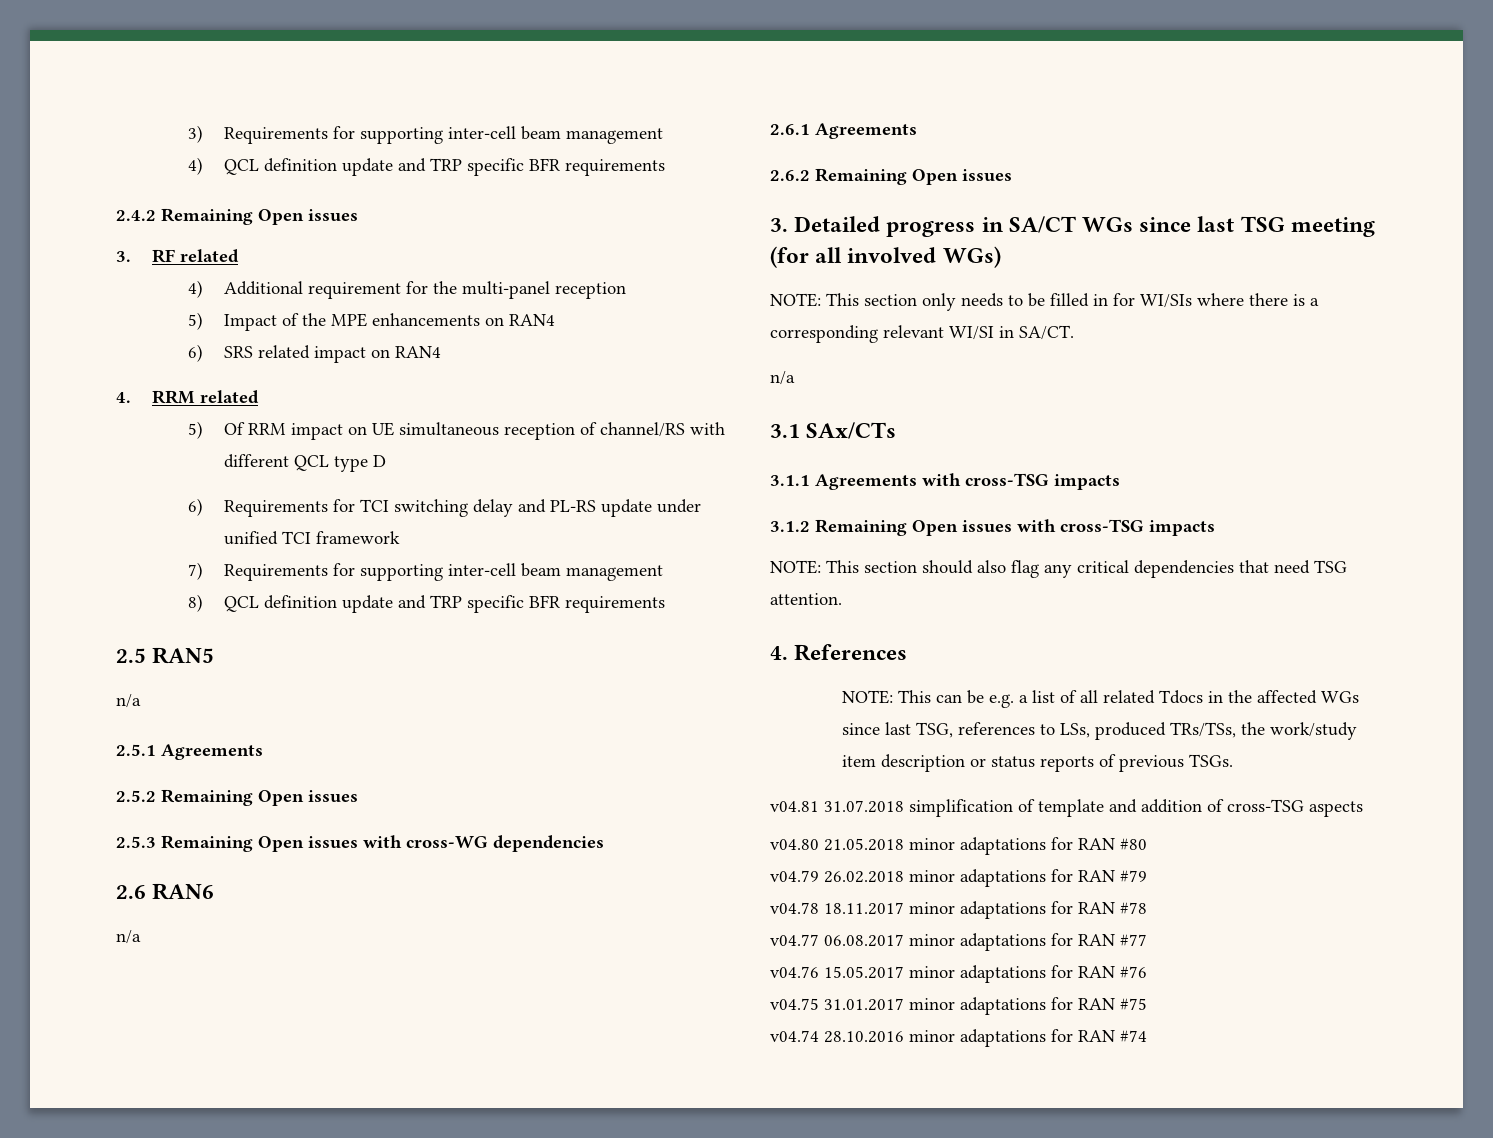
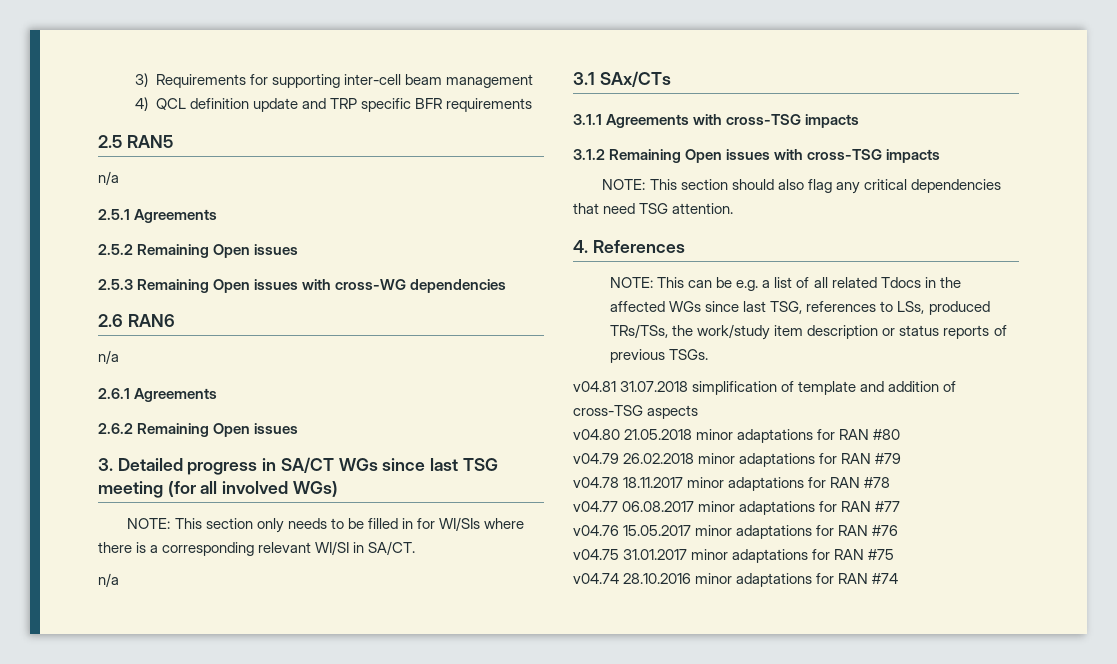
[187,157,665,176] [116,208,358,225] [116,249,239,263] [187,280,626,299] [187,312,555,331] [187,344,441,363] [116,390,259,404] [187,421,725,440] [223,454,386,472] [187,498,701,517] [223,531,400,545] [187,562,663,581] [187,594,203,612] // 4) QCL definition update and TRP specific BFR requirements // 2.4.2 Remaining Open issues // 3. RF related // 4) Additional requirement for the multi-panel reception // 5) Impact of the MPE enhancements on RAN4 // 6) SRS related impact on RAN4 // 4. RRM related // 5) Of RRM impact on UE simultaneous reception of channel/RS with different QCL type D // 6) Requirements for TCI switching delay and PL-RS update under unified TCI framework // 7) Requirements for supporting inter-cell beam management // 8) -> [135,97,149,111] // 4)

